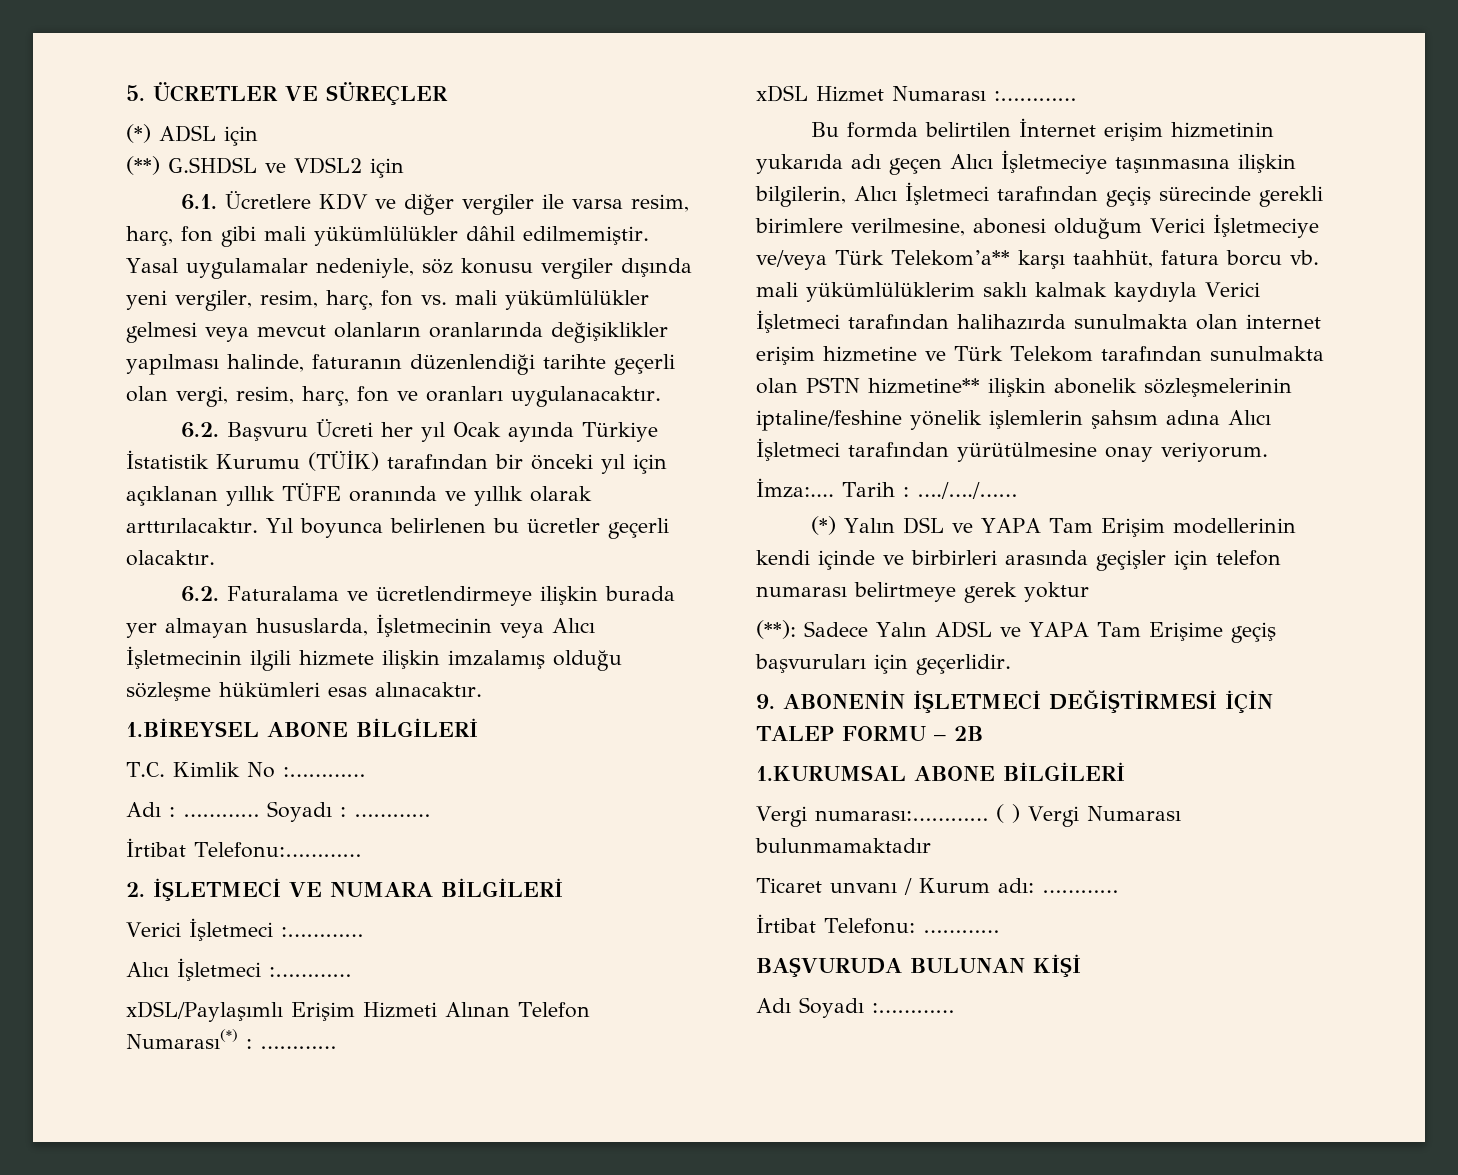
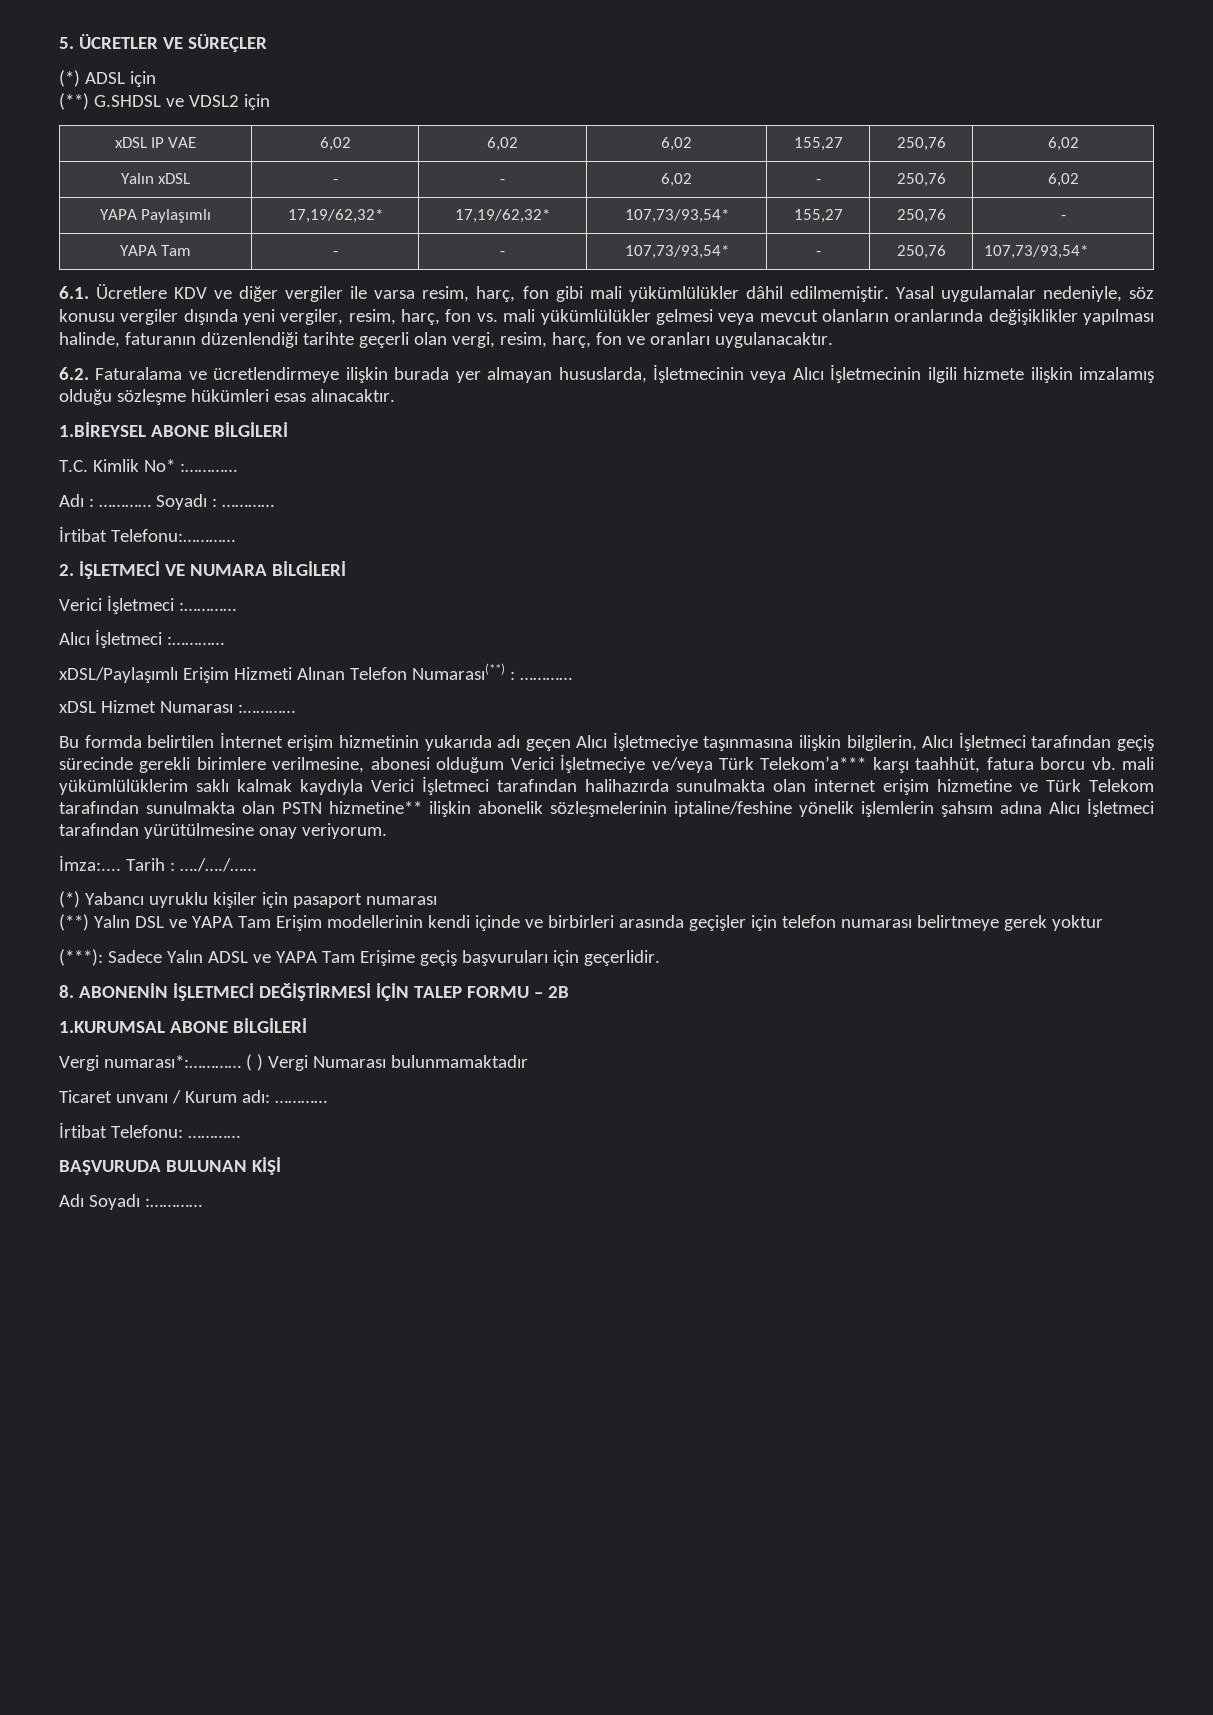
(404, 168) none -> [114,137,197,148] [319,137,351,151] [487,137,518,151] [661,137,692,151] [793,137,843,151] [896,137,946,151] [1047,137,1079,151] [120,173,191,184] [332,179,338,184] [500,179,506,184] [661,173,692,187] [815,179,821,184] [896,173,946,187] [1047,173,1079,187] [99,209,212,223] [287,209,383,223] [455,209,550,223] [624,209,729,223] [793,209,843,223] [896,209,946,223] [1060,215,1066,220] [119,245,192,256] [332,251,338,256] [500,251,506,256] [624,245,729,259] [815,251,821,256] [896,245,946,259] [983,245,1088,259] // xDSL IP VAE | 6,02 | 6,02 | 6,02 | 155,27 | 250,76 | 6,02 // Yalın xDSL | - | - | 6,02 | - | 250,76 | 6,02 // YAPA Paylaşımlı | 17,19/62,32* | 17,19/62,32* | 107,73/93,54* | 155,27 | 250,76 | - // YAPA Tam | - | - | 107,73/93,54* | - | 250,76 | 107,73/93,54*
[180,419,658,442] [126,450,667,474] [126,483,592,506] [126,518,669,539] [126,550,215,566] // 6.2. Başvuru Ücreti her yıl Ocak ayında Türkiye İstatistik Kurumu (TÜİK) tarafından bir önceki yıl için açıklanan yıllık TÜFE oranında ve yıllık olarak arttırılacaktır. Yıl boyunca belirlenen bu ücretler geçerli olacaktır. -> (833, 340) none
[246,762,275,778] No -> [143,459,175,472] No*
[126,1029,238,1049] Numarası(*) -> [411,663,505,680] Numarası(**)
[891,250,1010,266] Telekom’a** -> [760,756,867,770] Telekom’a***
(836, 525) none -> [84,892,437,908] [59,914,89,931] Yabancı uyruklu kişiler için pasaport numarası // (**)
[756,620,796,639] (**): -> [59,949,103,966] (***):
[756,694,775,709] 9. -> [59,985,74,998] 8.
[814,810,988,821] numarası:………… -> [103,1055,241,1068] numarası*:…………

